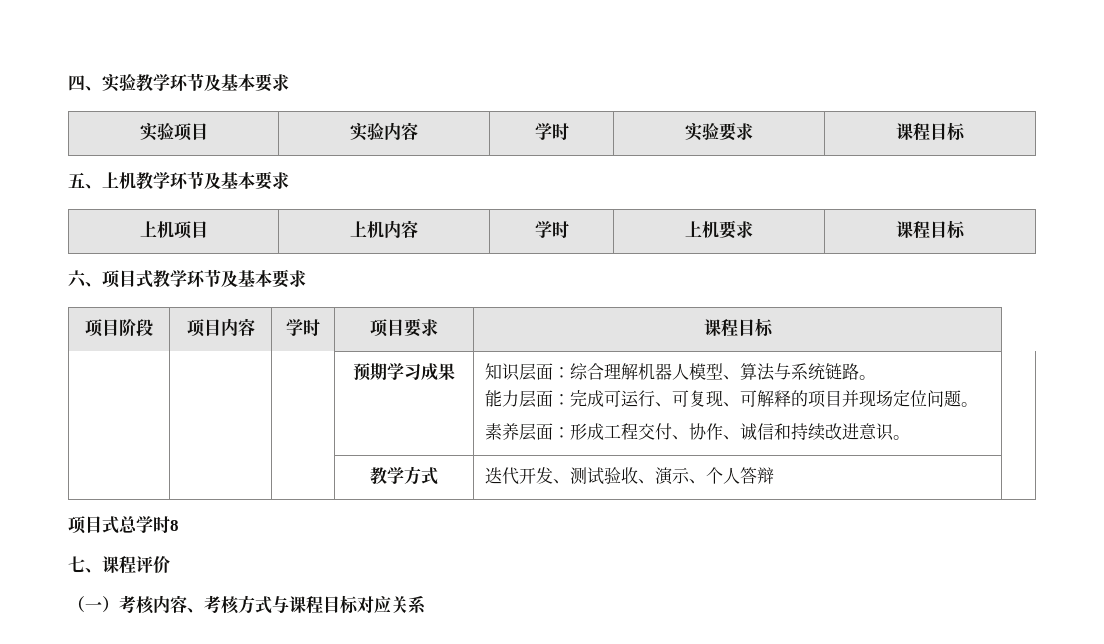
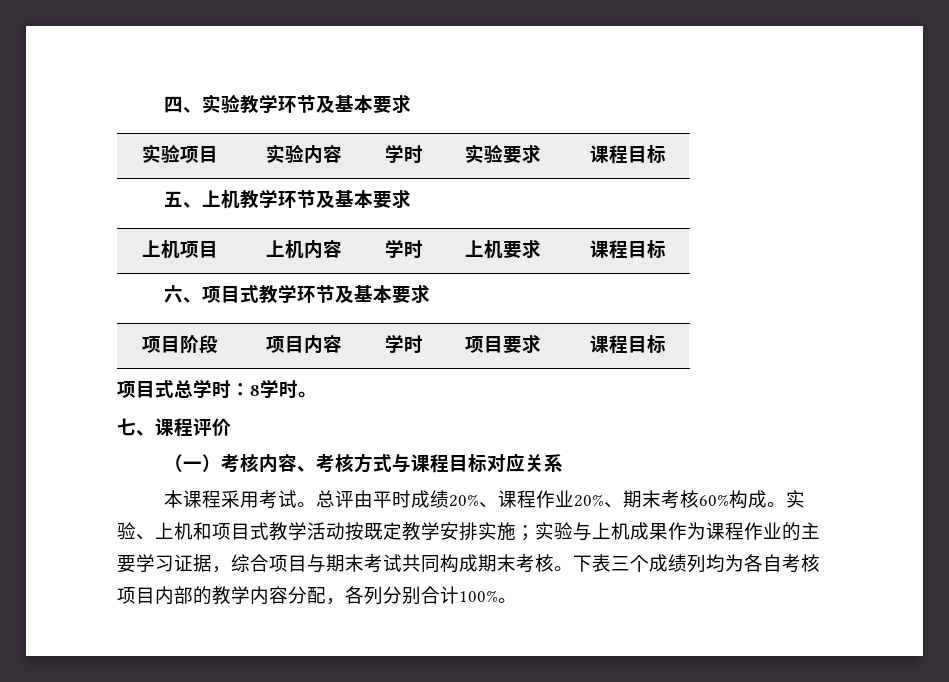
[353,363,455,381] [485,363,877,381] [485,390,979,408] [485,423,911,441] [370,466,438,485] [485,467,775,485] // | | | 预期学习成果 | 知识层面：综合理解机器人模型、算法与系统链路。 // 能力层面：完成可运行、可复现、可解释的项目并现场定位问题。 // 素养层面：形成工程交付、协作、诚信和持续改进意识。 | // | | | 教学方式 | 迭代开发、测试验收、演示、个人答辩 | -> (666, 344) none
(170, 524) none -> [231,383,250,396] ：
(179, 525) none -> [260,379,317,399] 学时。
(426, 604) none -> [164,490,806,509] [117,522,820,541] [117,554,820,573] [117,586,517,605] // 本课程采用考试。总评由平时成绩20%、课程作业20%、期末考核60%构成。实验、上机和项目式教学活动按既定教学安排实施；实验与上机成果作为课程作业的主要学习证据，综合项目与期末考试共同构成期末考核。下表三个成绩列均为各自考核项目内部的教学内容分配，各列分别合计100%。

